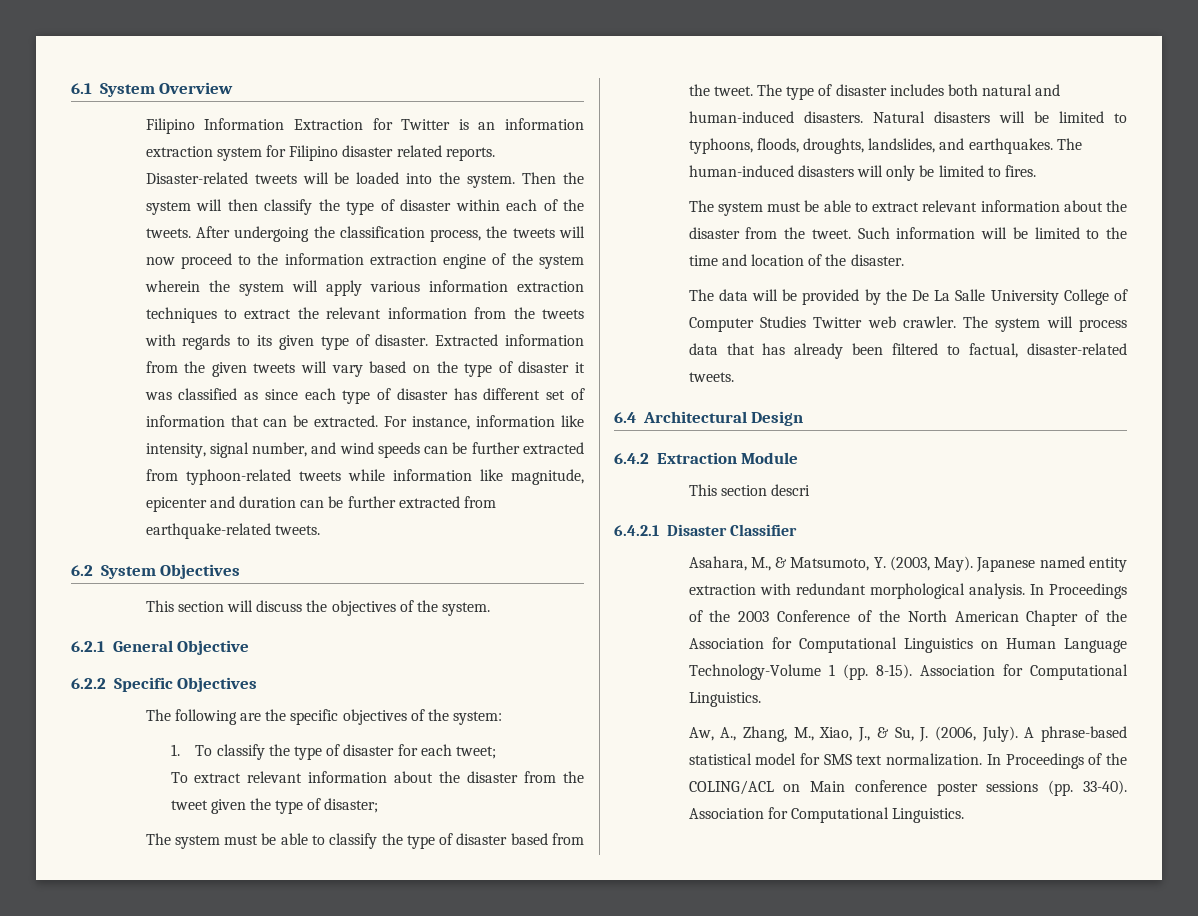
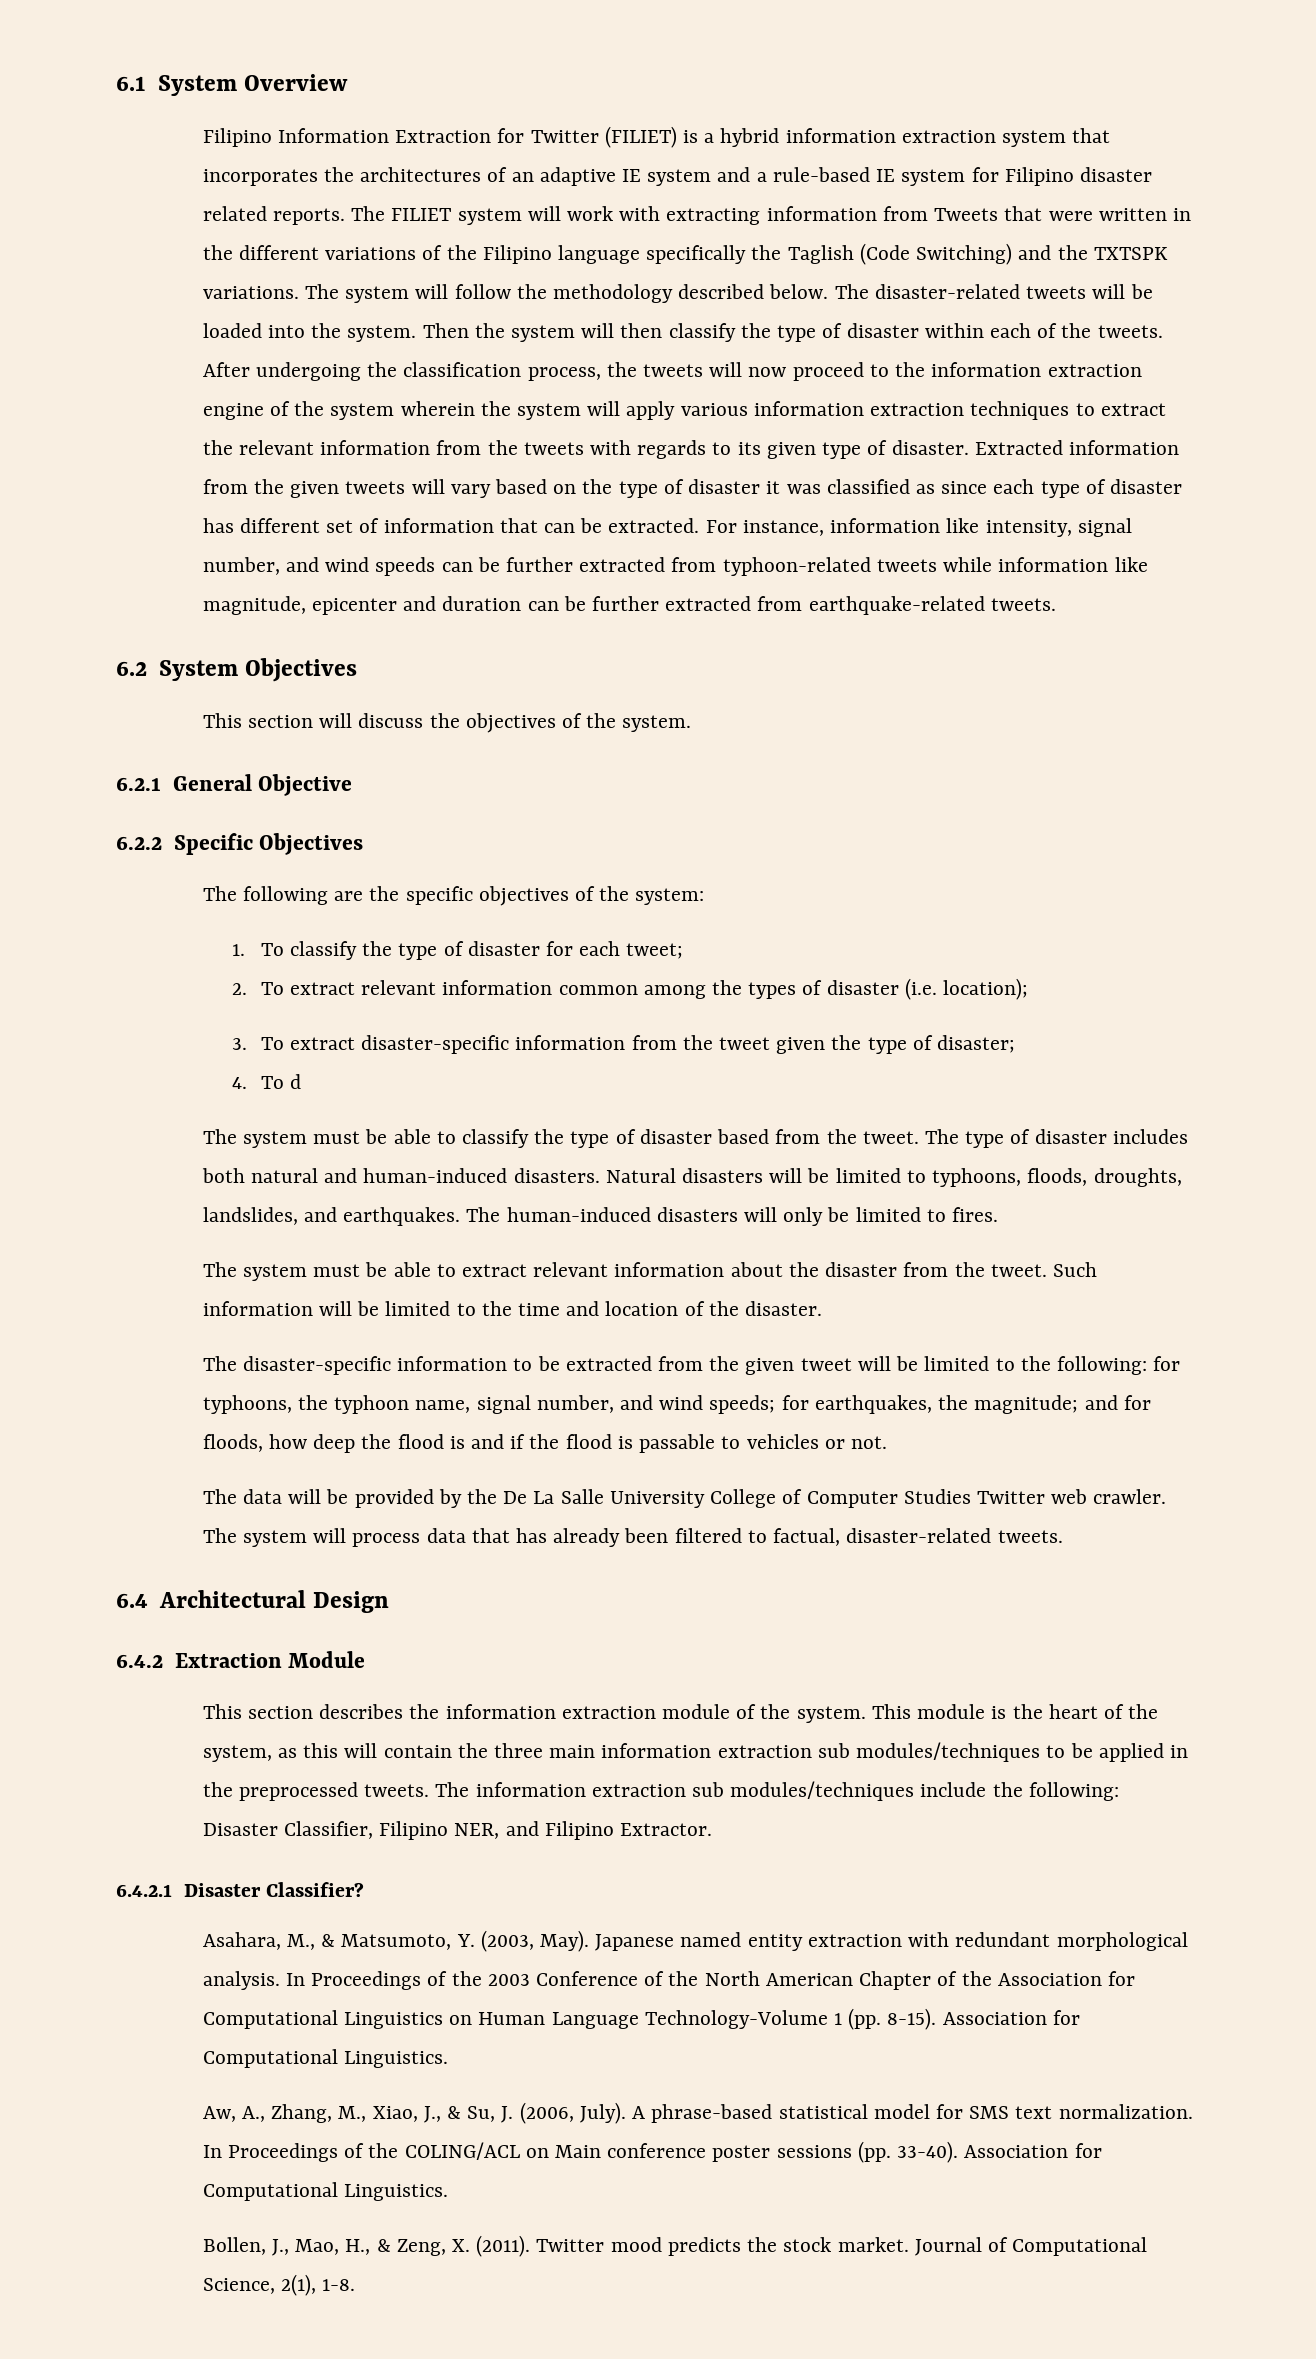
[458,118,585,130] [145,146,213,157] is an information extraction -> [604,126,1111,148] [202,167,896,186] (FILIET) is a hybrid information extraction system that incorporates the architectures of an adaptive IE system and a rule-based IE
[145,172,248,184] Disaster-related -> [351,206,1191,225] [202,243,1168,265] [202,284,1020,303] The FILIET system will work with extracting information from Tweets that were written in the different variations of the Filipino language specifically the Taglish (Code Switching) and the TXTSPK variations. The system will follow the methodology described below. The disaster-related
(496, 752) none -> [231,983,247,995] 2.
[394,771,519,783] about the disaster -> [558,978,1028,1000] [231,1035,626,1054] common among the types of disaster (i.e. location); // 3. To extract disaster-specific information
(379, 805) none -> [231,1074,301,1089] // 4. To d
(904, 260) none -> [202,1356,1181,1375] [202,1395,1151,1414] [202,1434,887,1453] // The disaster-specific information to be extracted from the given tweet will be limited to the following: for typhoons, the typhoon name, signal number, and wind speeds; for earthquakes, the magnitude; and for floods, how deep the flood is and if the flood is passable to vehicles or not.
[771,484,811,496] descri -> [319,1704,1159,1723] [202,1742,1188,1762] [202,1781,1119,1801] [202,1821,713,1840] describes the information extraction module of the system. This module is the heart of the system, as this will contain the three main information extraction sub modules/techniques to be applied in the preprocessed tweets. The information extraction sub modules/techniques include the following: Disaster Classifier, Filipino NER, and Filipino Extractor.
[729,524,797,536] Classifier -> [265,1882,364,1897] Classifier?
(965, 815) none -> [202,2235,1148,2257] [202,2274,356,2296] // Bollen, J., Mao, H., & Zeng, X. (2011). Twitter mood predicts the stock market. Journal of Computational Science, 2(1), 1-8.

